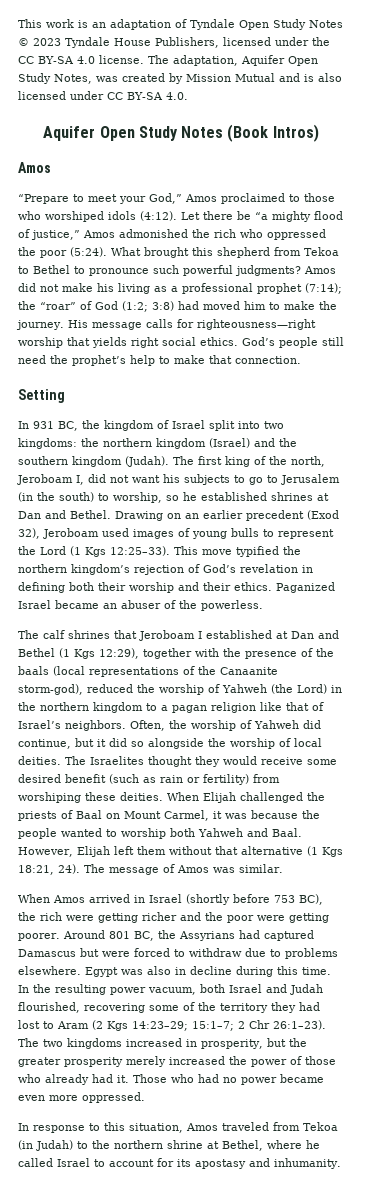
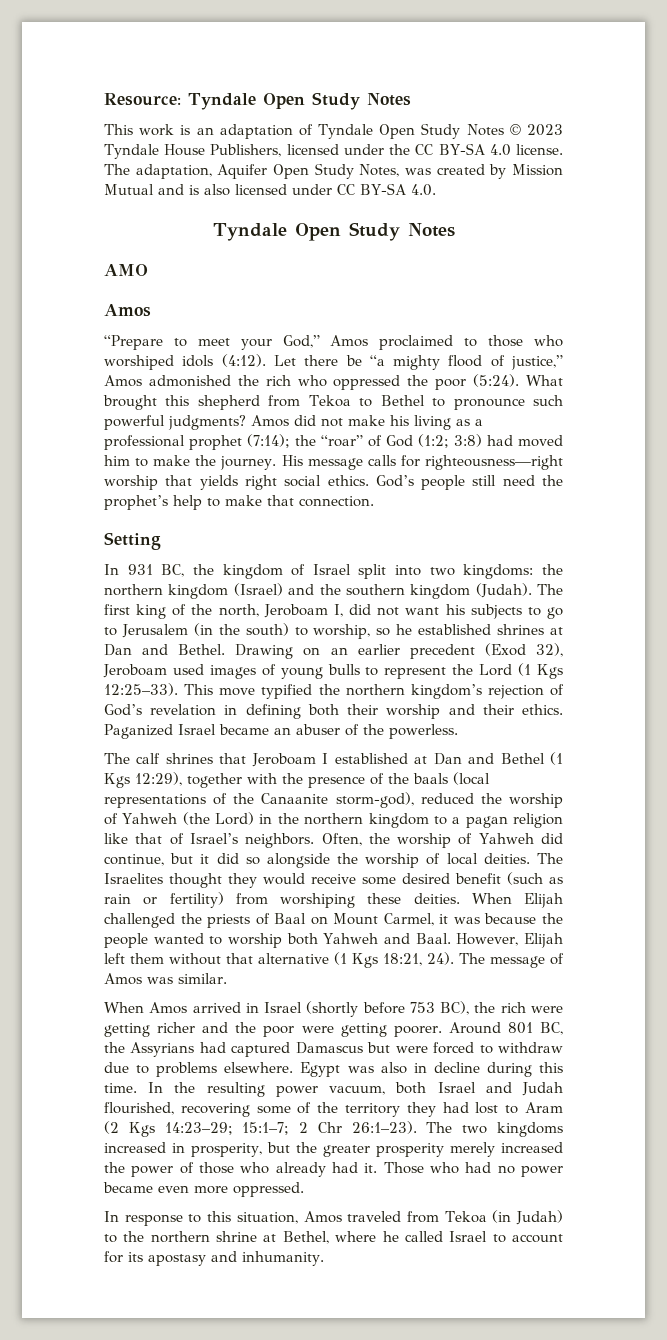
(18, 23) none -> [104,92,411,110] Resource: Tyndale Open Study Notes //
[43,124,319,142] Aquifer Open Study Notes (Book Intros) -> [212,222,455,241] [104,264,148,276] Tyndale Open Study Notes // AMO

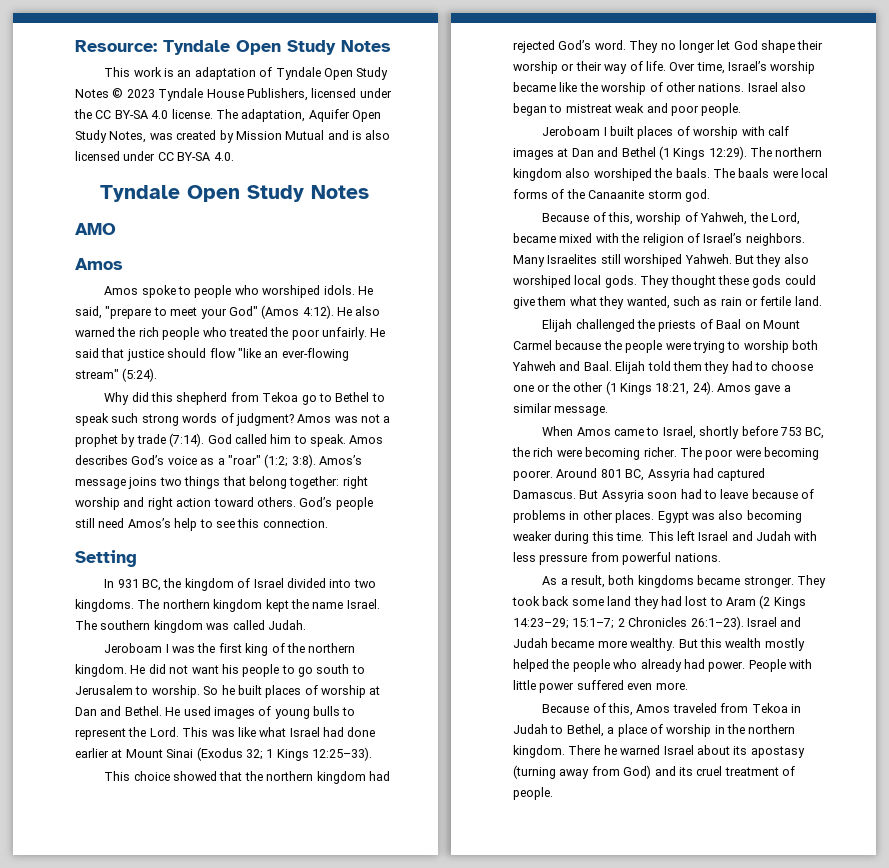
[104,335,564,350] [104,354,563,370] [104,375,467,390] “Prepare to meet your God,” Amos proclaimed to those who worshiped idols (4:12). Let there be “a mighty flood of justice,” Amos admonished the rich who oppressed the poor -> [104,285,373,298] [75,305,381,319] [75,327,386,340] [75,348,349,361] [75,369,119,379] Amos spoke to people who worshiped idols. He said, "prepare to meet your God" (Amos 4:12). He also warned the rich people who treated the poor unfairly. He said that justice should flow "like an ever-flowing stream"
[526,375,564,386] [103,395,157,410] What brought -> [104,392,149,405] // Why did
(351, 401) none -> [301,395,317,405] go
[453,395,563,410] [104,415,483,430] [104,434,563,450] [104,455,563,470] [104,475,563,490] [104,495,294,510] pronounce such powerful judgments? Amos did not make his living as a professional prophet (7:14); the “roar” of God (1:2; 3:8) had moved him to make the journey. His message calls for righteousness—right worship that yields right social ethics. God’s people still need the prophet’s help to make that -> [75,413,391,426] [75,433,384,447] [75,454,362,468] [75,476,368,489] [75,497,373,510] [75,518,260,531] speak such strong words of judgment? Amos was not a prophet by trade (7:14). God called him to speak. Amos describes God’s voice as a "roar" (1:2; 3:8). Amos’s message joins two things that belong together: right worship and right action toward others. God’s people still need Amos’s help to see this
[358,564,387,579] split -> [286,578,326,588] divided
[463,564,563,579] [104,583,563,599] kingdoms: the northern kingdom (Israel) and the southern kingdom (Judah). The -> [75,599,380,612] [75,620,306,633] [104,643,216,653] kingdoms. The northern kingdom kept the name Israel. The southern kingdom was called Judah. // Jeroboam I was the
[218,604,343,618] north, Jeroboam I, -> [308,643,356,653] [75,664,146,677] northern kingdom. He
[470,604,522,619] subjects -> [242,664,280,677] people
(563, 613) none -> [316,664,350,674] south
[193,623,564,639] [104,643,563,659] [103,664,167,678] (in the south) to worship, so he established shrines at Dan and Bethel. Drawing on an earlier precedent (Exod 32), Jeroboam -> [135,685,381,698] [75,706,181,716] to worship. So he built places of worship at Dan and Bethel. He
[479,663,564,679] [104,683,564,699] [104,704,563,719] [104,724,458,739] [104,753,408,767] Lord (1 Kgs 12:25–33). This move typified the northern kingdom’s rejection of God’s revelation in defining both their worship and their ethics. Paganized Israel became an abuser of the powerless. // The calf shrines that Jeroboam I established -> [149,727,376,737] [75,747,372,761] [104,771,390,784] [513,40,824,53] [513,61,816,74] [513,82,806,95] [513,103,742,116] [542,126,789,139] [513,148,554,160] Lord. This was like what Israel had done earlier at Mount Sinai (Exodus 32; 1 Kings 12:25–33). // This choice showed that the northern kingdom had rejected God’s word. They no longer let God shape their worship or their way of life. Over time, Israel’s worship became like the worship of other nations. Israel also began to mistreat weak and poor people. // Jeroboam I built places of worship with calf images
[104,772,490,788] [104,792,563,808] [104,812,563,828] [104,833,563,848] [104,853,563,868] [104,872,563,888] [104,892,512,908] Kgs 12:29), together with the presence of the baals (local representations of the Canaanite storm-god), reduced the worship of Yahweh (the Lord) in the northern kingdom to a pagan religion like that of Israel’s neighbors. Often, the worship of Yahweh did continue, but it did so alongside the worship of local deities. The Israelites thought they would receive some desired benefit (such as rain or fertility) from worshiping these deities. When -> [673,146,823,160] [513,168,828,181] [513,189,710,202] [542,212,800,225] [513,233,805,246] [513,254,809,267] [513,275,816,288] [513,296,822,309] Kings 12:29). The northern kingdom also worshiped the baals. The baals were local forms of the Canaanite storm god. // Because of this, worship of Yahweh, the Lord, became mixed with the religion of Israel’s neighbors. Many Israelites still worshiped Yahweh. But they also worshiped local gods. They thought these gods could give them what they wanted, such as rain or fertile land. //
[383,913,480,926] Carmel, it was -> [513,340,552,350] Carmel
[153,933,204,944] wanted -> [665,341,725,353] were trying
[456,933,563,948] [104,952,564,968] [104,973,227,985] [104,1001,359,1017] However, Elijah left them without that alternative (1 Kgs 18:21, 24). The message of Amos was similar. // When Amos arrived in Israel (shortly -> [615,361,814,374] [513,381,791,395] [513,403,609,416] [542,426,740,439] Elijah told them they had to choose one or the other (1 Kings 18:21, 24). Amos gave a similar message. // When Amos came to Israel, shortly
[440,1001,470,1015] BC), -> [805,427,825,439] BC,
[104,1022,257,1037] getting richer and the -> [585,447,702,460] becoming richer. The
[340,1023,387,1037] getting -> [764,447,819,460] becoming
[104,1042,563,1057] [104,1062,294,1077] the Assyrians had captured Damascus but were forced to withdraw due to problems elsewhere. -> [647,468,766,481] [513,489,814,502] [513,510,655,523] Assyria had captured Damascus. But Assyria soon had to leave because of problems in other places.
[413,1062,480,1073] in decline -> [746,510,802,523] [513,531,552,541] becoming weaker
[148,1082,563,1097] [104,1102,401,1117] In the resulting power vacuum, both Israel and Judah flourished, recovering some of the territory -> [647,531,818,541] [513,552,721,565] [542,575,826,588] [512,596,632,606] This left Israel and Judah with less pressure from powerful nations. // As a result, both kingdoms became stronger. They took back some land
[128,1122,155,1137] Kgs -> [773,597,806,609] Kings
[317,1121,563,1137] [104,1142,563,1157] [104,1162,563,1177] [103,1182,304,1197] [104,1210,563,1226] [104,1231,563,1244] [104,1251,324,1266] Chr 26:1–23). The two kingdoms increased in prosperity, but the greater prosperity merely increased the power of those who already had it. Those who had no power became even more oppressed. // In response to this situation, Amos traveled from Tekoa (in Judah) to the northern shrine at Bethel, where he called Israel to account for its apostasy and inhumanity. -> [628,616,802,630] [513,638,805,651] [513,659,812,672] [513,680,688,693] [542,703,801,716] [513,724,796,737] [513,745,805,758] [513,765,795,779] [513,787,553,800] Chronicles 26:1–23). Israel and Judah became more wealthy. But this wealth mostly helped the people who already had power. People with little power suffered even more. // Because of this, Amos traveled from Tekoa in Judah to Bethel, a place of worship in the northern kingdom. There he warned Israel about its apostasy (turning away from God) and its cruel treatment of people.

